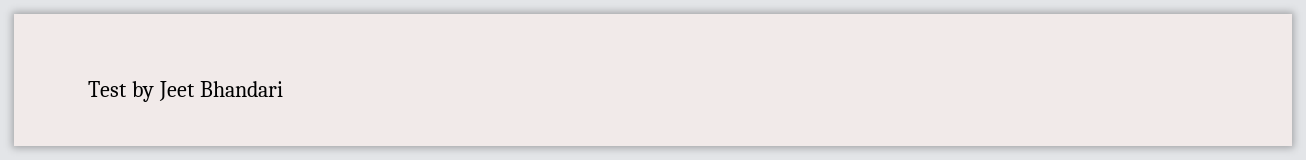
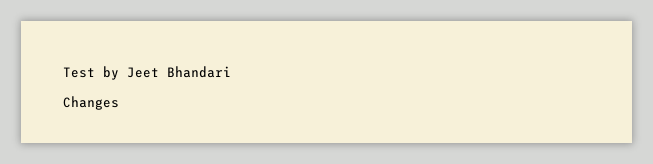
(283, 89) none -> [63,96,119,110] // Changes

